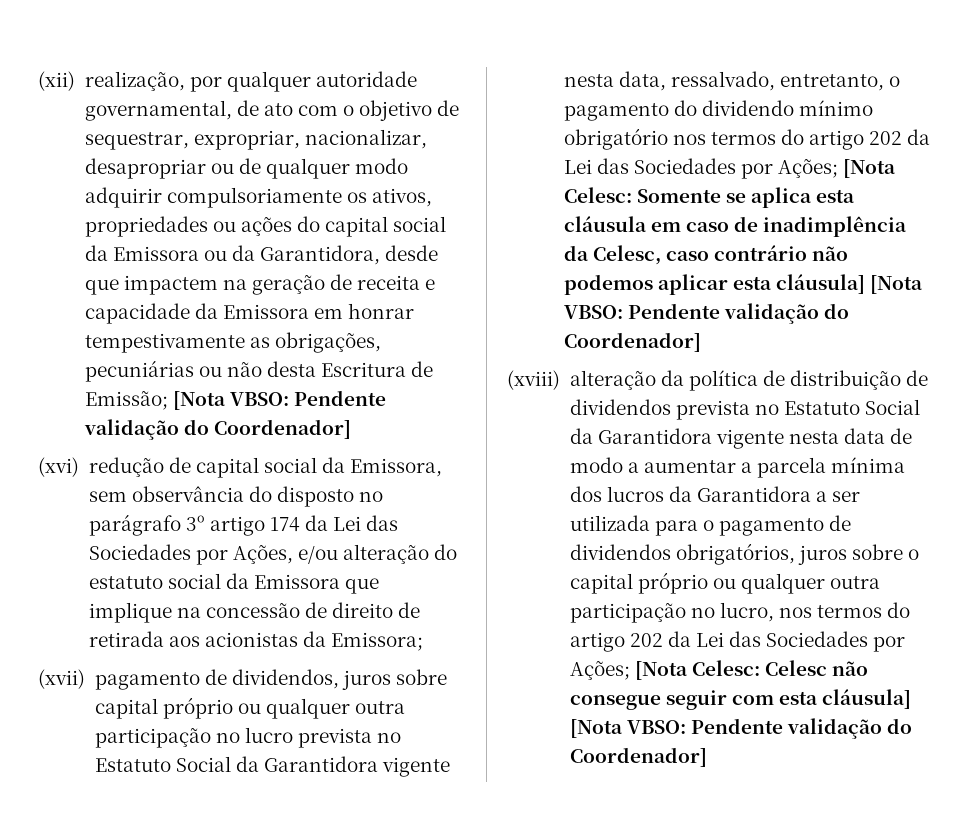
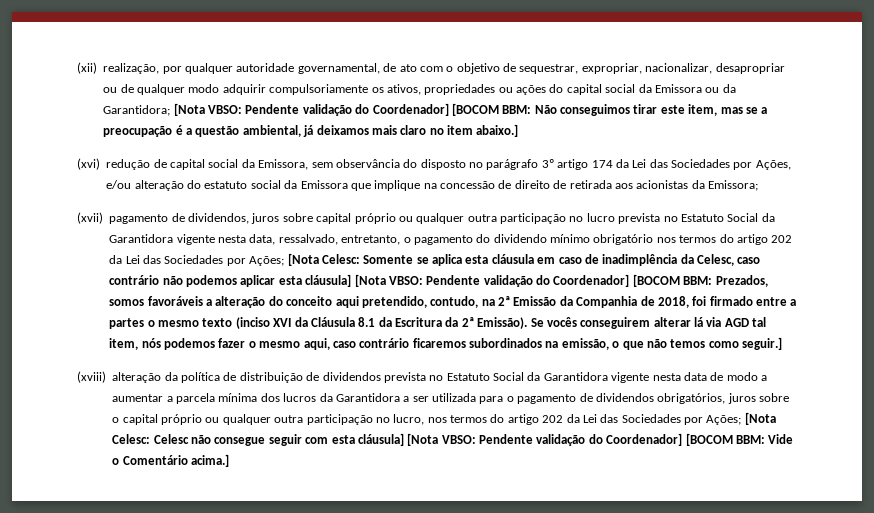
[260,245,439,265] [84,274,436,295] [84,303,415,324] [84,332,381,353] [84,360,434,382] [84,390,386,410] [83,419,351,440] Garantidora, desde que impactem na geração de receita e capacidade da Emissora em honrar tempestivamente as obrigações, pecuniárias ou não desta Escritura de Emissão; [Nota VBSO: Pendente validação do Coordenador] -> [103,103,768,116] [103,124,519,137] Garantidora; [Nota VBSO: Pendente validação do Coordenador] [BOCOM BBM: Não conseguimos tirar este item, mas se a preocupação é a questão ambiental, já deixamos mais claro no item abaixo.]
(701, 342) none -> [632,274,768,287] [109,296,797,308] [109,317,767,329] [109,337,782,350] [BOCOM BBM: Prezados, somos favoráveis a alteração do conceito aqui pretendido, contudo, na 2ª Emissão da Companhia de 2018, foi firmado entre a partes o mesmo texto (inciso XVI da Cláusula 8.1 da Escritura da 2ª Emissão). Se vocês conseguirem alterar lá via AGD tal item, nós podemos fazer o mesmo aqui, caso contrário ficaremos subordinados na emissão, o que não temos como seguir.]
(707, 757) none -> [685,433,794,446] [112,454,229,467] [BOCOM BBM: Vide o Comentário acima.]

